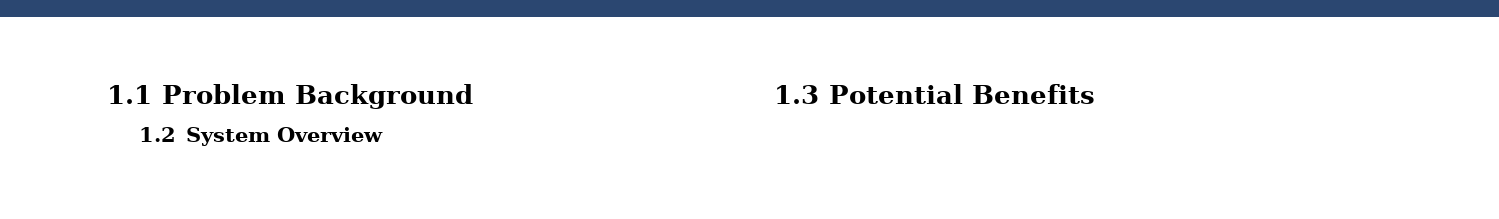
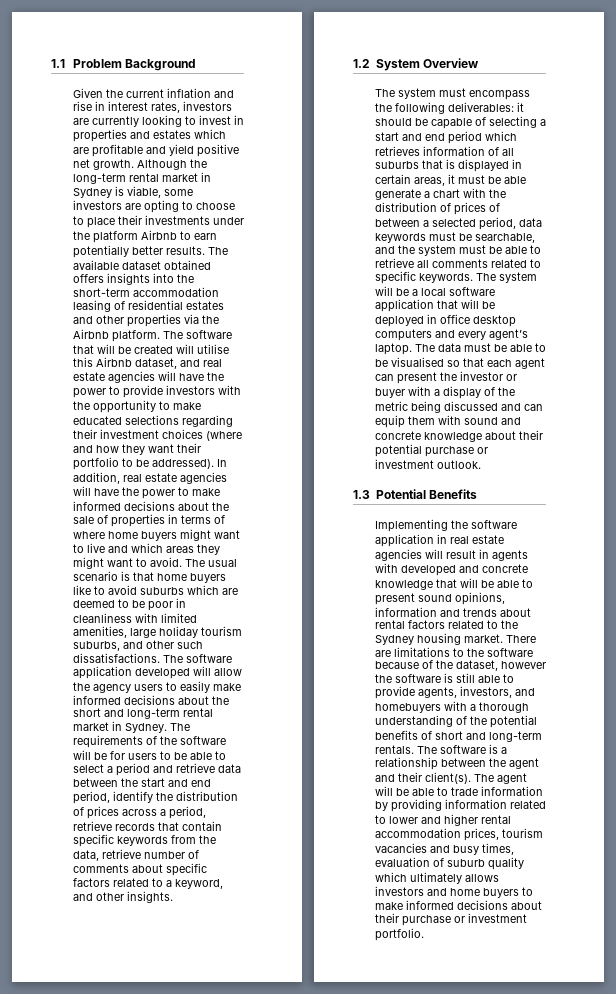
[138,127,384,146] [774,84,1096,104] 1.2 System Overview // 1.3 Potential Benefits -> [72,88,234,98] [72,101,232,113] [72,115,244,127] [72,129,226,142] [72,144,239,157] [72,159,207,170] [72,172,211,184] [72,186,193,198] [72,200,235,213] [72,215,244,228] [72,230,217,243] [72,245,228,258] [72,260,211,270] [72,273,194,285] [72,287,219,297] [72,300,224,312] [72,314,219,327] [72,329,232,342] [72,344,229,354] [72,357,222,369] [72,371,224,383] [72,385,241,398] [72,400,201,413] [72,415,233,427] [72,429,242,441] [72,443,201,455] [72,457,227,470] [72,472,227,484] [72,486,220,499] [72,501,229,511] [72,514,225,527] [72,529,240,541] [72,543,220,555] [72,557,237,569] [72,571,226,583] [72,585,238,595] [72,598,186,611] [72,613,197,623] [72,626,242,638] [72,640,203,651] [72,653,232,663] [72,666,242,679] [72,681,241,693] [72,695,229,705] [72,708,213,719] [72,721,190,733] [72,735,226,748] [72,750,226,760] [72,763,241,776] [72,778,211,787] [72,791,238,804] [72,806,206,819] [72,821,222,831] [72,834,216,847] [72,849,199,861] [72,863,207,876] [72,878,223,889] [72,891,173,903] [353,58,479,71] [374,88,530,100] [374,102,524,114] [374,116,546,129] [374,131,517,144] [374,146,514,156] [374,159,522,172] [374,174,526,186] [374,188,506,200] [374,202,500,215] [374,217,542,230] [374,232,535,243] [374,245,541,256] [374,258,541,268] [374,271,537,284] [374,286,495,296] [374,299,495,312] [374,314,516,327] [374,329,528,341] [374,343,546,355] [374,357,545,369] [374,371,517,384] [374,386,515,399] [374,401,543,413] [374,415,521,428] [374,430,543,442] [374,444,488,457] [374,459,481,469] [353,489,477,499] [374,519,517,532] [374,534,504,547] [374,549,528,561] [374,563,528,576] [374,578,533,590] [374,592,505,605] [374,607,531,617] [374,620,518,629] [374,633,536,645] [374,647,533,657] [374,660,546,671] [374,673,514,683] [374,686,535,699] [374,701,529,713] [374,715,537,728] [374,730,542,742] [374,744,507,754] [374,757,539,770] [374,772,527,784] [374,786,543,796] [374,799,546,812] [374,814,511,826] [374,828,543,841] [374,843,514,855] [374,857,524,870] [374,872,499,884] [374,886,533,898] [374,900,542,910] [374,913,527,926] [374,928,424,941] Given the current inflation and rise in interest rates, investors are currently looking to invest in properties and estates which are profitable and yield positive net growth. Although the long-term rental market in Sydney is viable, some investors are opting to choose to place their investments under the platform Airbnb to earn potentially better results. The available dataset obtained offers insights into the short-term accommodation leasing of residential estates and other properties via the Airbnb platform. The software that will be created will utilise this Airbnb dataset, and real estate agencies will have the power to provide investors with the opportunity to make educated selections regarding their investment choices (where and how they want their portfolio to be addressed). In addition, real estate agencies will have the power to make informed decisions about the sale of properties in terms of where home buyers might want to live and which areas they might want to avoid. The usual scenario is that home buyers like to avoid suburbs which are deemed to be poor in cleanliness with limited amenities, large holiday tourism suburbs, and other such dissatisfactions. The software application developed will allow the agency users to easily make informed decisions about the short and long-term rental market in Sydney. The requirements of the software will be for users to be able to select a period and retrieve data between the start and end period, identify the distribution of prices across a period, retrieve records that contain specific keywords from the data, retrieve number of comments about specific factors related to a keyword, and other insights. // 1.2 System Overview // The system must encompass the following deliverables: it should be capable of selecting a start and end period which retrieves information of all suburbs that is displayed in certain areas, it must be able generate a chart with the distribution of prices of between a selected period, data keywords must be searchable, and the system must be able to retrieve all comments related to specific keywords. The system will be a local software application that will be deployed in office desktop computers and every agent’s laptop. The data must be able to be visualised so that each agent can present the investor or buyer with a display of the metric being discussed and can equip them with sound and concrete knowledge about their potential purchase or investment outlook. // 1.3 Potential Benefits // Implementing the software application in real estate agencies will result in agents with developed and concrete knowledge that will be able to present sound opinions, information and trends about rental factors related to the Sydney housing market. There are limitations to the software because of the dataset, however the software is still able to provide agents, investors, and homebuyers with a thorough understanding of the potential benefits of short and long-term rentals. The software is a relationship between the agent and their client(s). The agent will be able to trade information by providing information related to lower and higher rental accommodation prices, tourism vacancies and busy times, evaluation of suburb quality which ultimately allows investors and home buyers to make informed decisions about their purchase or investment portfolio.

